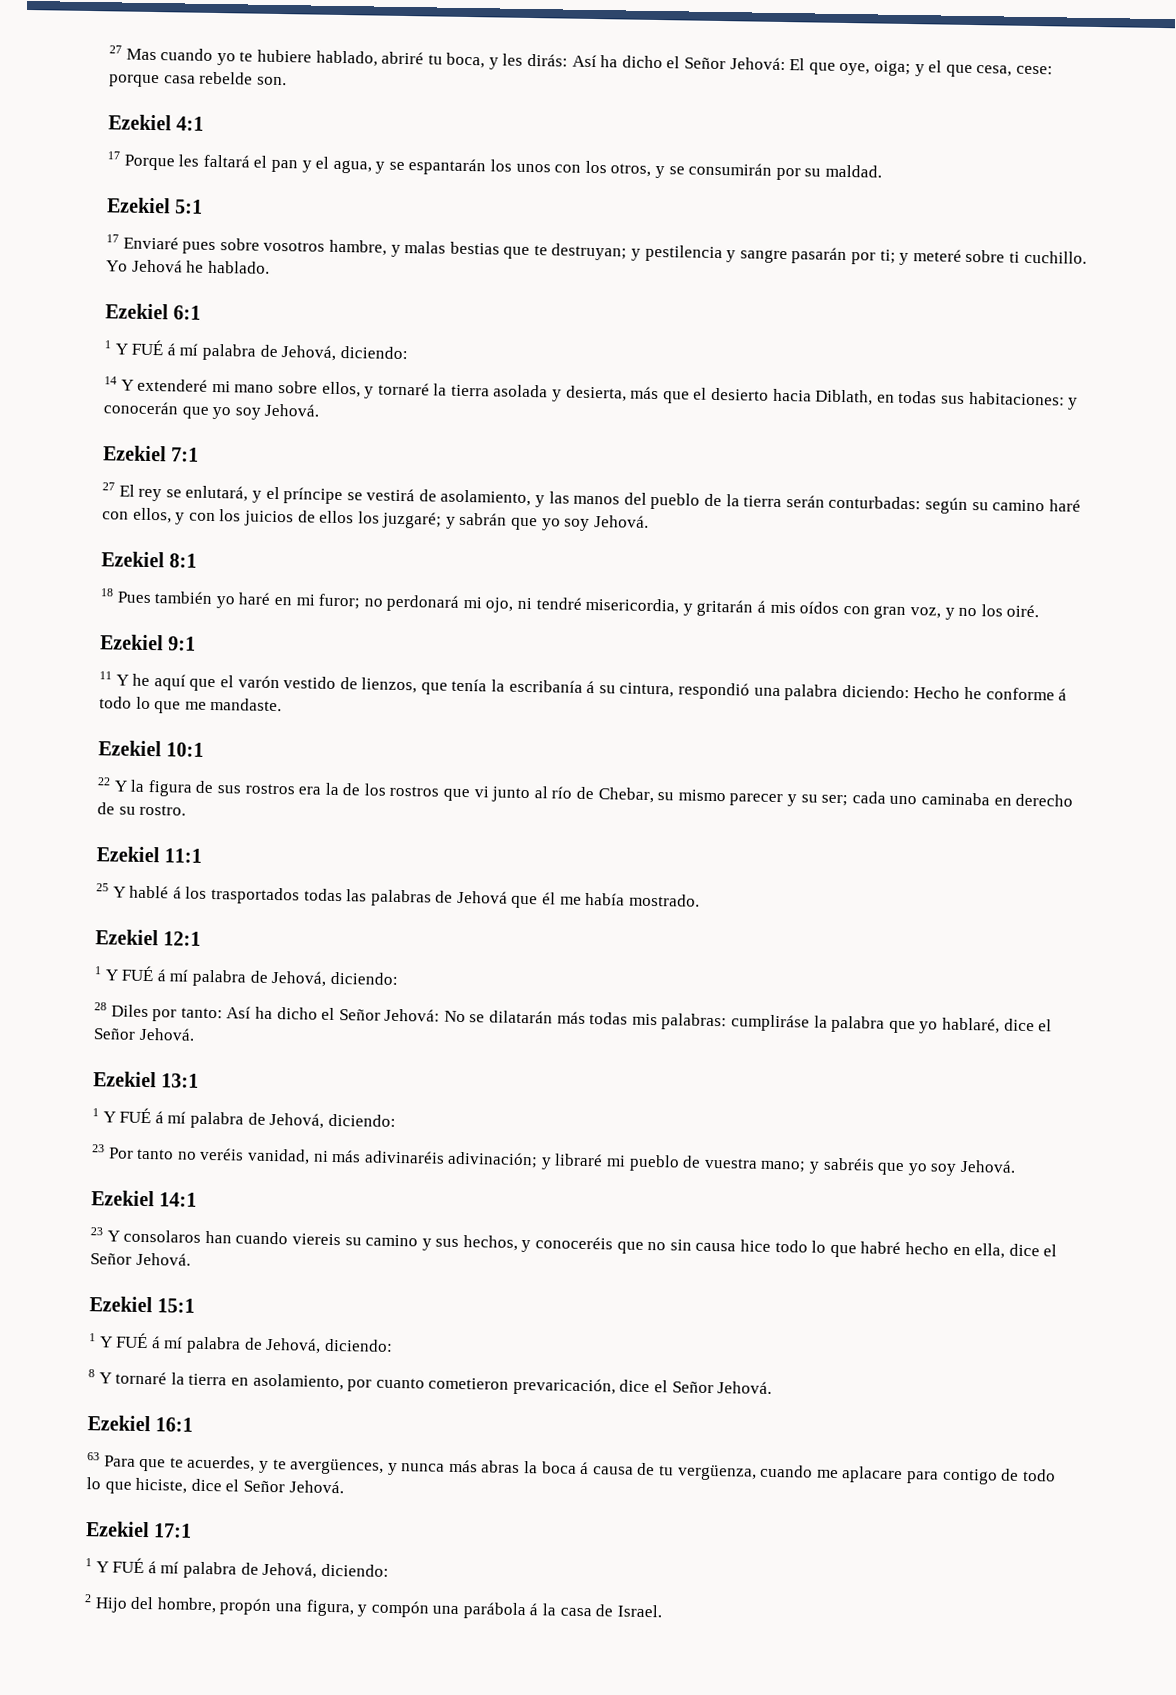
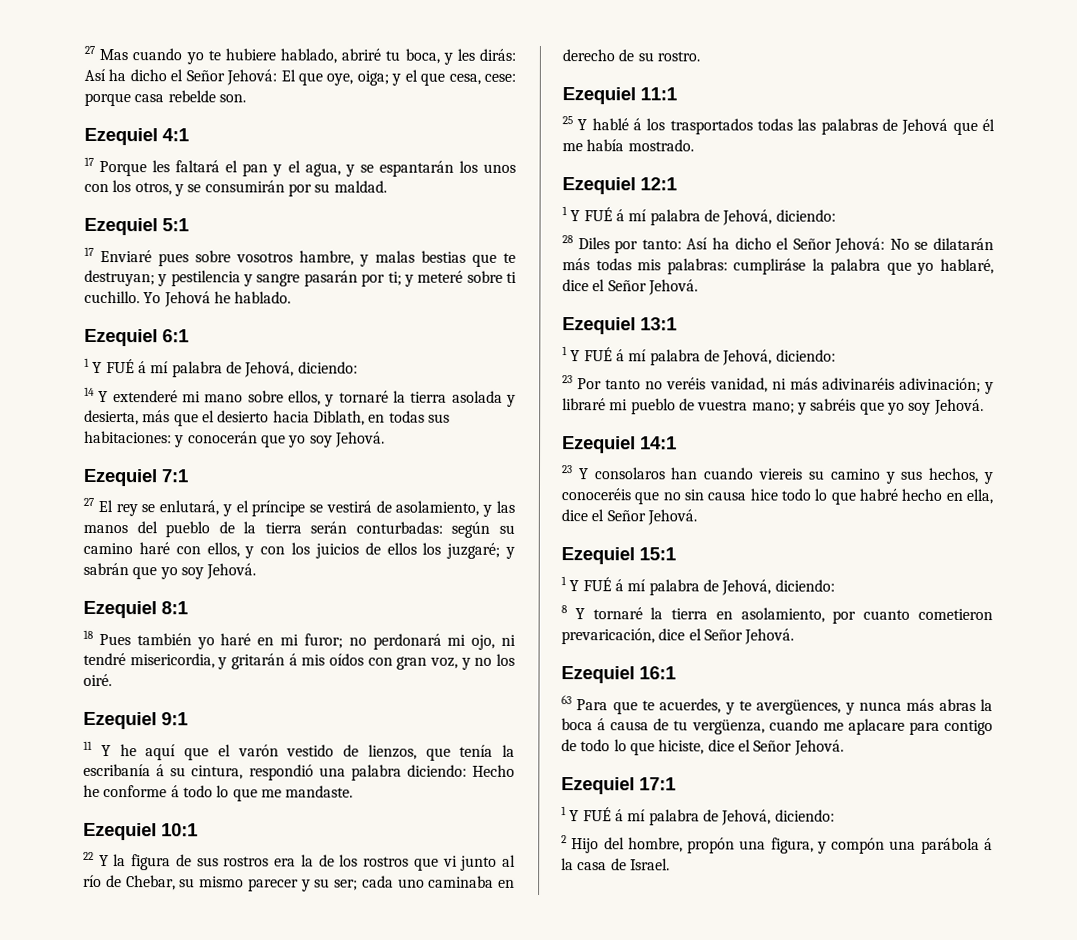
[108,114,172,131] Ezekiel -> [84,127,158,146] Ezequiel
[107,197,171,214] Ezekiel -> [84,217,158,236] Ezequiel
[105,303,169,320] Ezekiel -> [84,328,158,347] Ezequiel
[103,445,167,462] Ezekiel -> [83,468,158,487] Ezequiel
[101,551,165,568] Ezekiel -> [83,600,157,619] Ezequiel
[100,634,164,651] Ezekiel -> [83,711,157,730] Ezequiel
[98,740,162,757] Ezekiel -> [83,822,157,841] Ezequiel
[96,846,160,863] Ezekiel -> [562,87,636,105] Ezequiel
[95,929,159,946] Ezekiel -> [562,177,636,195] Ezequiel
[93,1071,157,1088] Ezekiel -> [562,317,636,335] Ezequiel
[91,1190,155,1207] Ezekiel -> [562,436,636,454] Ezequiel
[89,1296,153,1313] Ezekiel -> [561,547,635,565] Ezequiel
[87,1415,151,1432] Ezekiel -> [561,666,635,684] Ezequiel
[86,1521,150,1538] Ezekiel -> [561,777,635,795] Ezequiel

